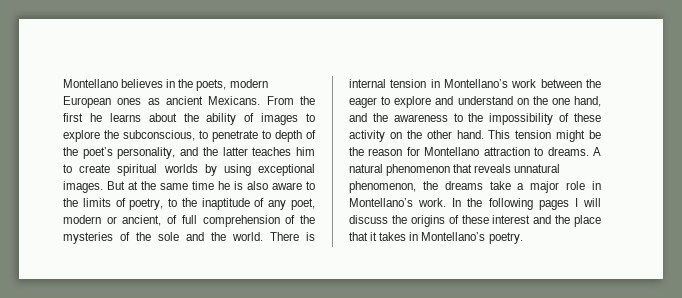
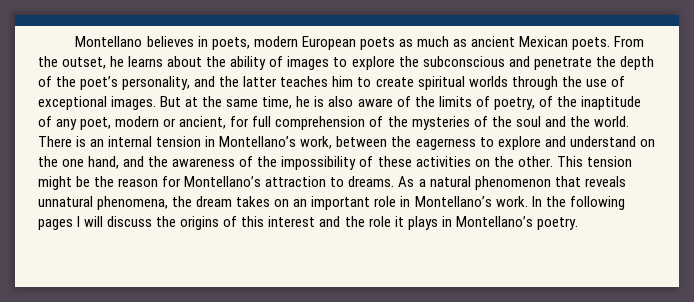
[178,79,194,88] the -> (208, 41) none
[117,96,261,105] ones as ancient Mexicans. -> [359,36,611,50] poets as much as ancient Mexican poets.
[63,113,83,122] first -> [62,57,107,69] outset,
[123,130,271,142] subconscious, to penetrate to -> [422,56,616,70] subconscious and penetrate the
[204,164,251,176] by using -> [511,76,625,90] through the use of
[192,181,214,190] time -> [262,96,293,109] time,
[306,181,315,190] to -> [396,96,411,107] of
[168,198,178,207] to -> [538,96,553,107] of
[167,215,178,224] of -> [230,116,250,127] for
[158,232,179,241] sole -> [515,116,541,127] soul
(315, 236) none -> [90,139,105,147] an
[511,79,537,88] work -> [300,136,333,149] work,
[349,97,377,108] eager -> [415,138,476,150] eagerness
[453,113,463,122] to -> [239,156,254,167] of
[349,130,484,142] activity on the other hand. -> [415,156,553,167] activities on the other.
[424,147,480,156] Montellano -> [184,176,262,187] Montellano’s
[593,147,601,156] A -> [398,176,426,187] As a
[349,181,560,193] phenomenon, the dreams take a major -> [97,196,371,210] phenomena, the dream takes on an important
[461,215,489,224] these -> [241,216,265,227] this
[574,215,601,227] [349,232,407,241] place that it takes -> [368,216,438,230] role it plays

